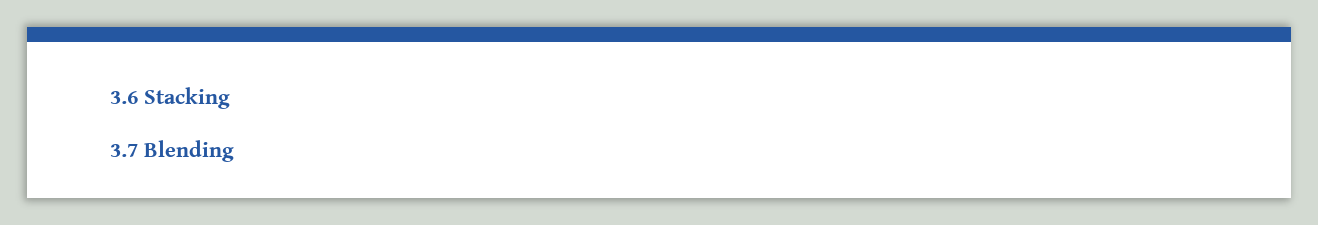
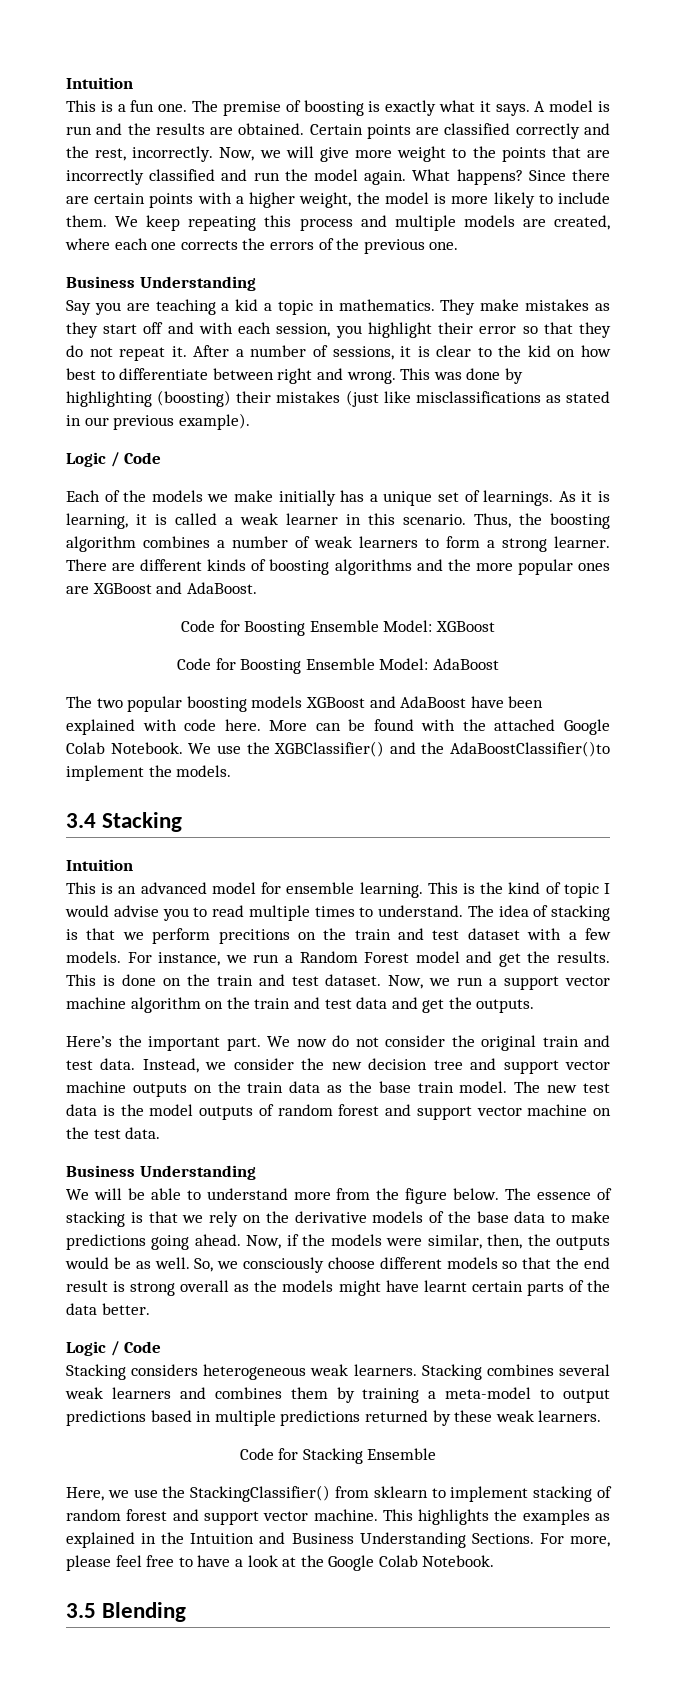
[110,87,230,109] [110,144,138,157] 3.6 Stacking // 3.7 -> [66,77,133,89] [66,100,610,116] [66,123,610,139] [66,146,610,162] [66,169,610,185] [66,192,610,208] [66,215,611,231] [65,238,459,254] [66,276,256,291] [66,299,610,315] [66,322,611,338] [66,345,611,361] [66,368,523,384] [66,390,610,407] [66,413,250,430] [66,452,162,467] [66,490,611,506] [66,513,610,529] [66,536,610,552] [66,559,610,575] [66,582,257,594] [181,620,495,636] [177,658,499,674] [66,696,544,712] [66,719,610,735] [66,741,610,757] [66,765,232,781] [66,812,183,832] [66,859,133,871] [66,882,611,898] [65,905,610,921] [66,928,611,944] [66,951,610,967] [66,974,610,990] [66,997,535,1013] [66,1035,610,1051] [66,1058,610,1074] [66,1081,611,1097] [66,1104,611,1120] [66,1127,161,1139] [66,1165,256,1180] [66,1188,612,1204] [66,1211,610,1227] [66,1234,610,1250] [65,1257,610,1273] [66,1280,611,1296] [66,1303,150,1315] [66,1341,162,1356] [66,1364,611,1380] [65,1387,610,1403] [66,1410,602,1426] [239,1448,437,1464] [66,1485,612,1502] [66,1509,610,1525] [66,1532,610,1548] [66,1555,495,1571] [66,1603,96,1618] Intuition // This is a fun one. The premise of boosting is exactly what it says. A model is run and the results are obtained. Certain points are classified correctly and the rest, incorrectly. Now, we will give more weight to the points that are incorrectly classified and run the model again. What happens? Since there are certain points with a higher weight, the model is more likely to include them. We keep repeating this process and multiple models are created, where each one corrects the errors of the previous one. // Business Understanding // Say you are teaching a kid a topic in mathematics. They make mistakes as they start off and with each session, you highlight their error so that they do not repeat it. After a number of sessions, it is clear to the kid on how best to differentiate between right and wrong. This was done by highlighting (boosting) their mistakes (just like misclassifications as stated in our previous example). // Logic / Code // Each of the models we make initially has a unique set of learnings. As it is learning, it is called a weak learner in this scenario. Thus, the boosting algorithm combines a number of weak learners to form a strong learner. There are different kinds of boosting algorithms and the more popular ones are XGBoost and AdaBoost. // Code for Boosting Ensemble Model: XGBoost // Code for Boosting Ensemble Model: AdaBoost // The two popular boosting models XGBoost and AdaBoost have been explained with code here. More can be found with the attached Google Colab Notebook. We use the XGBClassifier() and the AdaBoostClassifier()to implement the models. // 3.4 Stacking // Intuition // This is an advanced model for ensemble learning. This is the kind of topic I would advise you to read multiple times to understand. The idea of stacking is that we perform precitions on the train and test dataset with a few models. For instance, we run a Random Forest model and get the results. This is done on the train and test dataset. Now, we run a support vector machine algorithm on the train and test data and get the outputs. // Here’s the important part. We now do not consider the original train and test data. Instead, we consider the new decision tree and support vector machine outputs on the train data as the base train model. The new test data is the model outputs of random forest and support vector machine on the test data. // Business Understanding // We will be able to understand more from the figure below. The essence of stacking is that we rely on the derivative models of the base data to make predictions going ahead. Now, if the models were similar, then, the outputs would be as well. So, we consciously choose different models so that the end result is strong overall as the models might have learnt certain parts of the data better. // Logic / Code // Stacking considers heterogeneous weak learners. Stacking combines several weak learners and combines them by training a meta-model to output predictions based in multiple predictions returned by these weak learners. // Code for Stacking Ensemble // Here, we use the StackingClassifier() from sklearn to implement stacking of random forest and support vector machine. This highlights the examples as explained in the Intuition and Business Understanding Sections. For more, please feel free to have a look at the Google Colab Notebook. // 3.5

